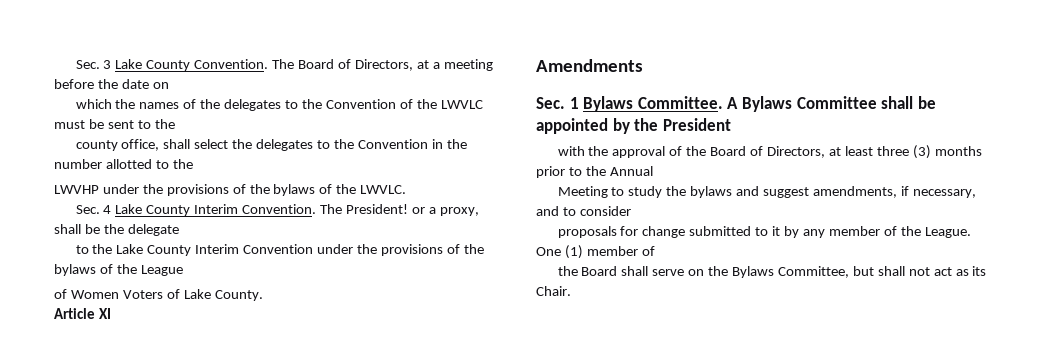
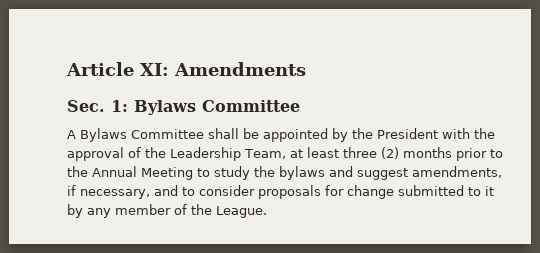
[75,59,493,71] [54,79,169,89] [75,99,483,111] [54,119,175,129] [75,139,467,151] [54,159,193,169] [54,184,407,196] [75,204,479,216] [54,224,179,236] [75,244,484,256] [54,264,183,276] [54,289,263,301] [54,308,111,319] Sec. 3 Lake County Convention. The Board of Directors, at a meeting before the date on // which the names of the delegates to the Convention of the LWVLC must be sent to the // county office, shall select the delegates to the Convention in the number allotted to the // LWVHP under the provisions of the bylaws of the LWVLC. // Sec. 4 Lake County Interim Convention. The President! or a proxy, shall be the delegate // to the Lake County Interim Convention under the provisions of the bylaws of the League // of Women Voters of Lake County. // Article XI // -> [66,62,169,76] Article XI:
[569,96,723,112] 1 Bylaws Committee. -> [111,100,300,115] 1: Bylaws Committee //
(731, 124) // -> (438, 133) none
[710,146,825,158] Board of Directors, -> [170,147,286,161] Leadership Team,
[912,145,931,159] (3) -> [380,147,399,159] (2)
(653, 171) // -> (137, 171) none
(631, 211) // -> (255, 190) none
[536,245,655,259] [557,266,987,278] [536,286,571,296] One (1) member of // the Board shall serve on the Bylaws Committee, but shall not act as its Chair. -> (267, 212) none

